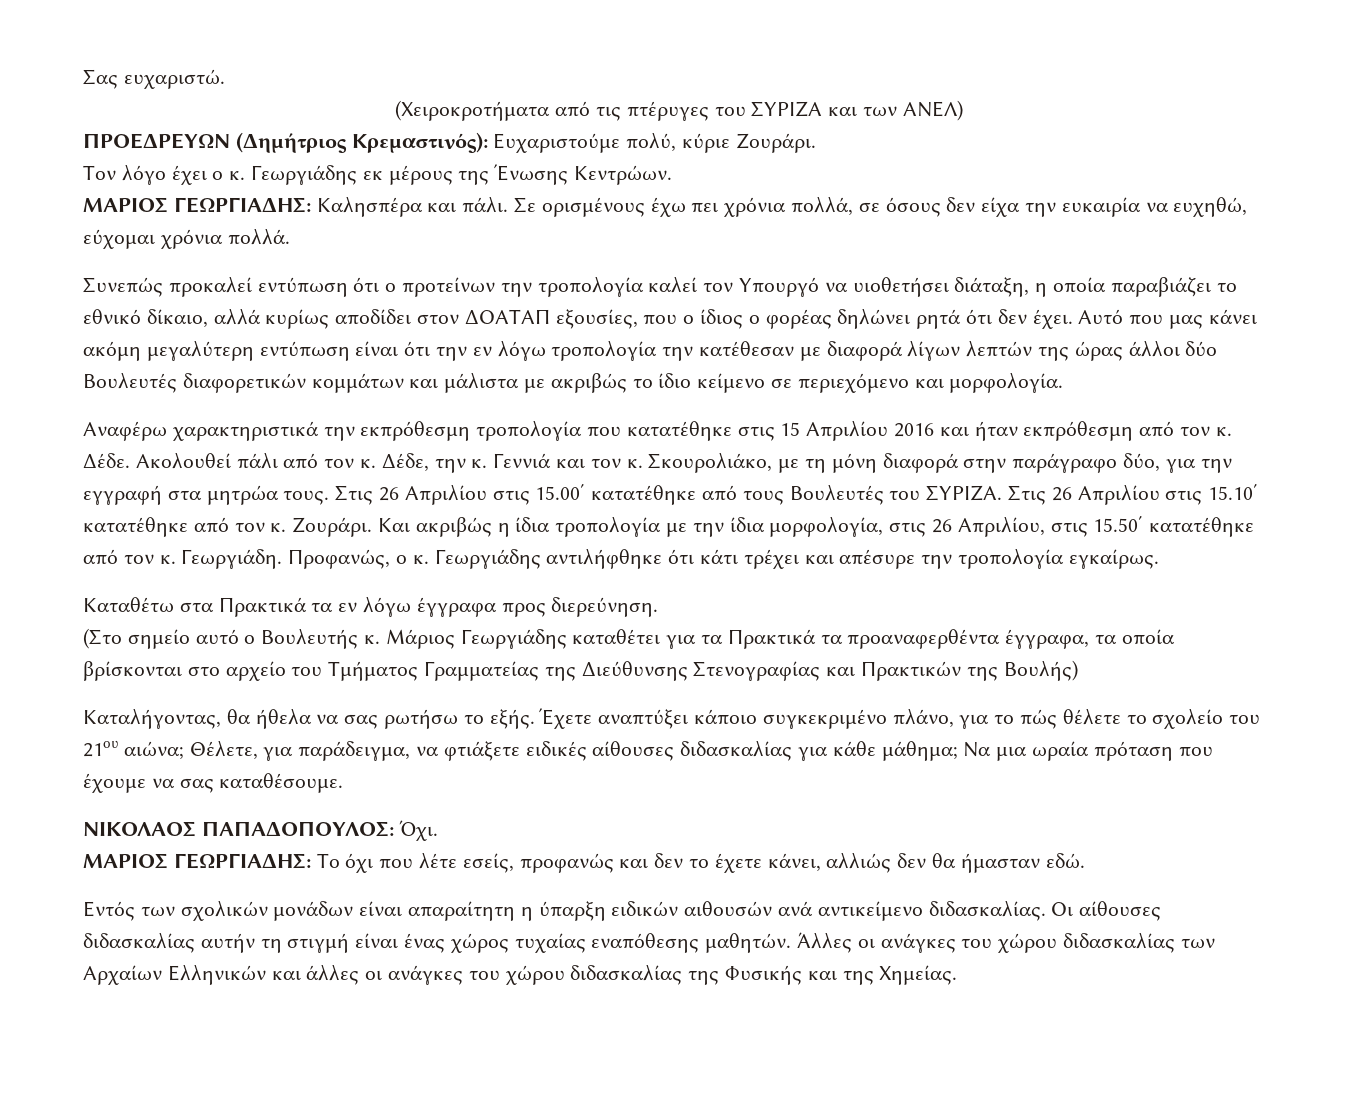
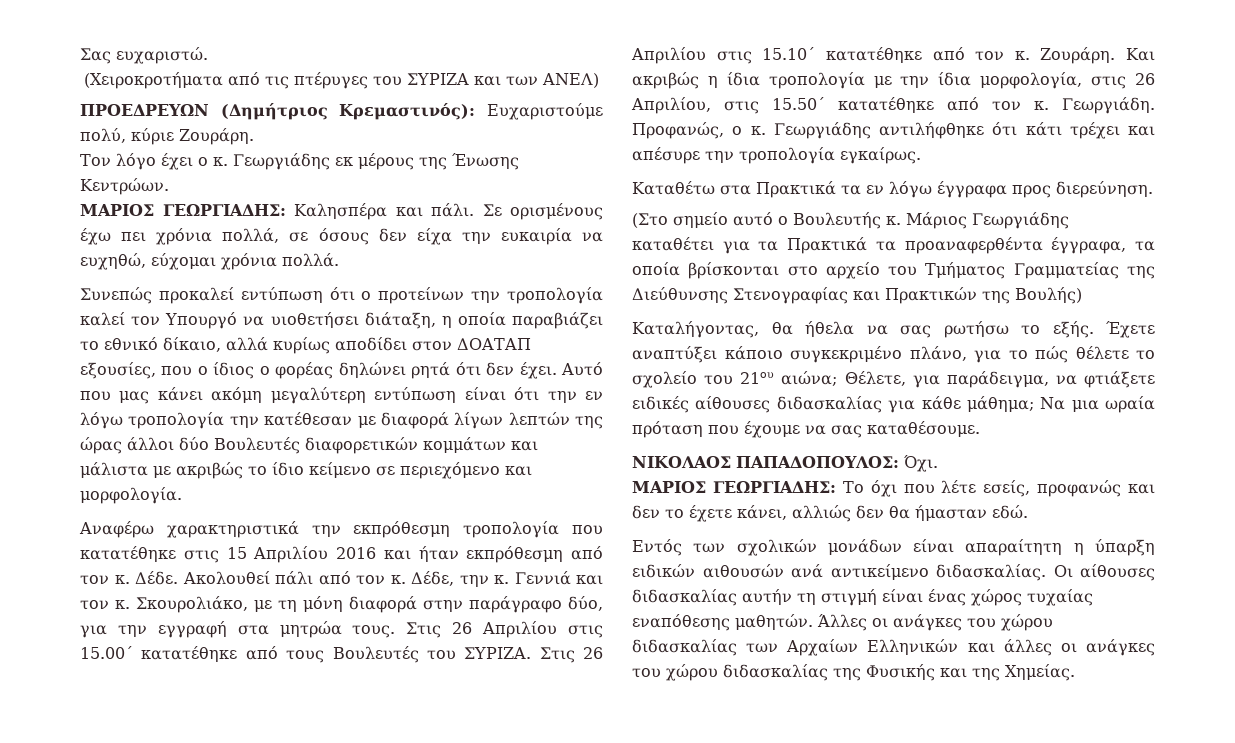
[735,133,816,153] Ζουράρι. -> [179,128,254,145] Ζουράρη.
[292,517,373,537] Ζουράρι. -> [1040,47,1116,64] Ζουράρη.

